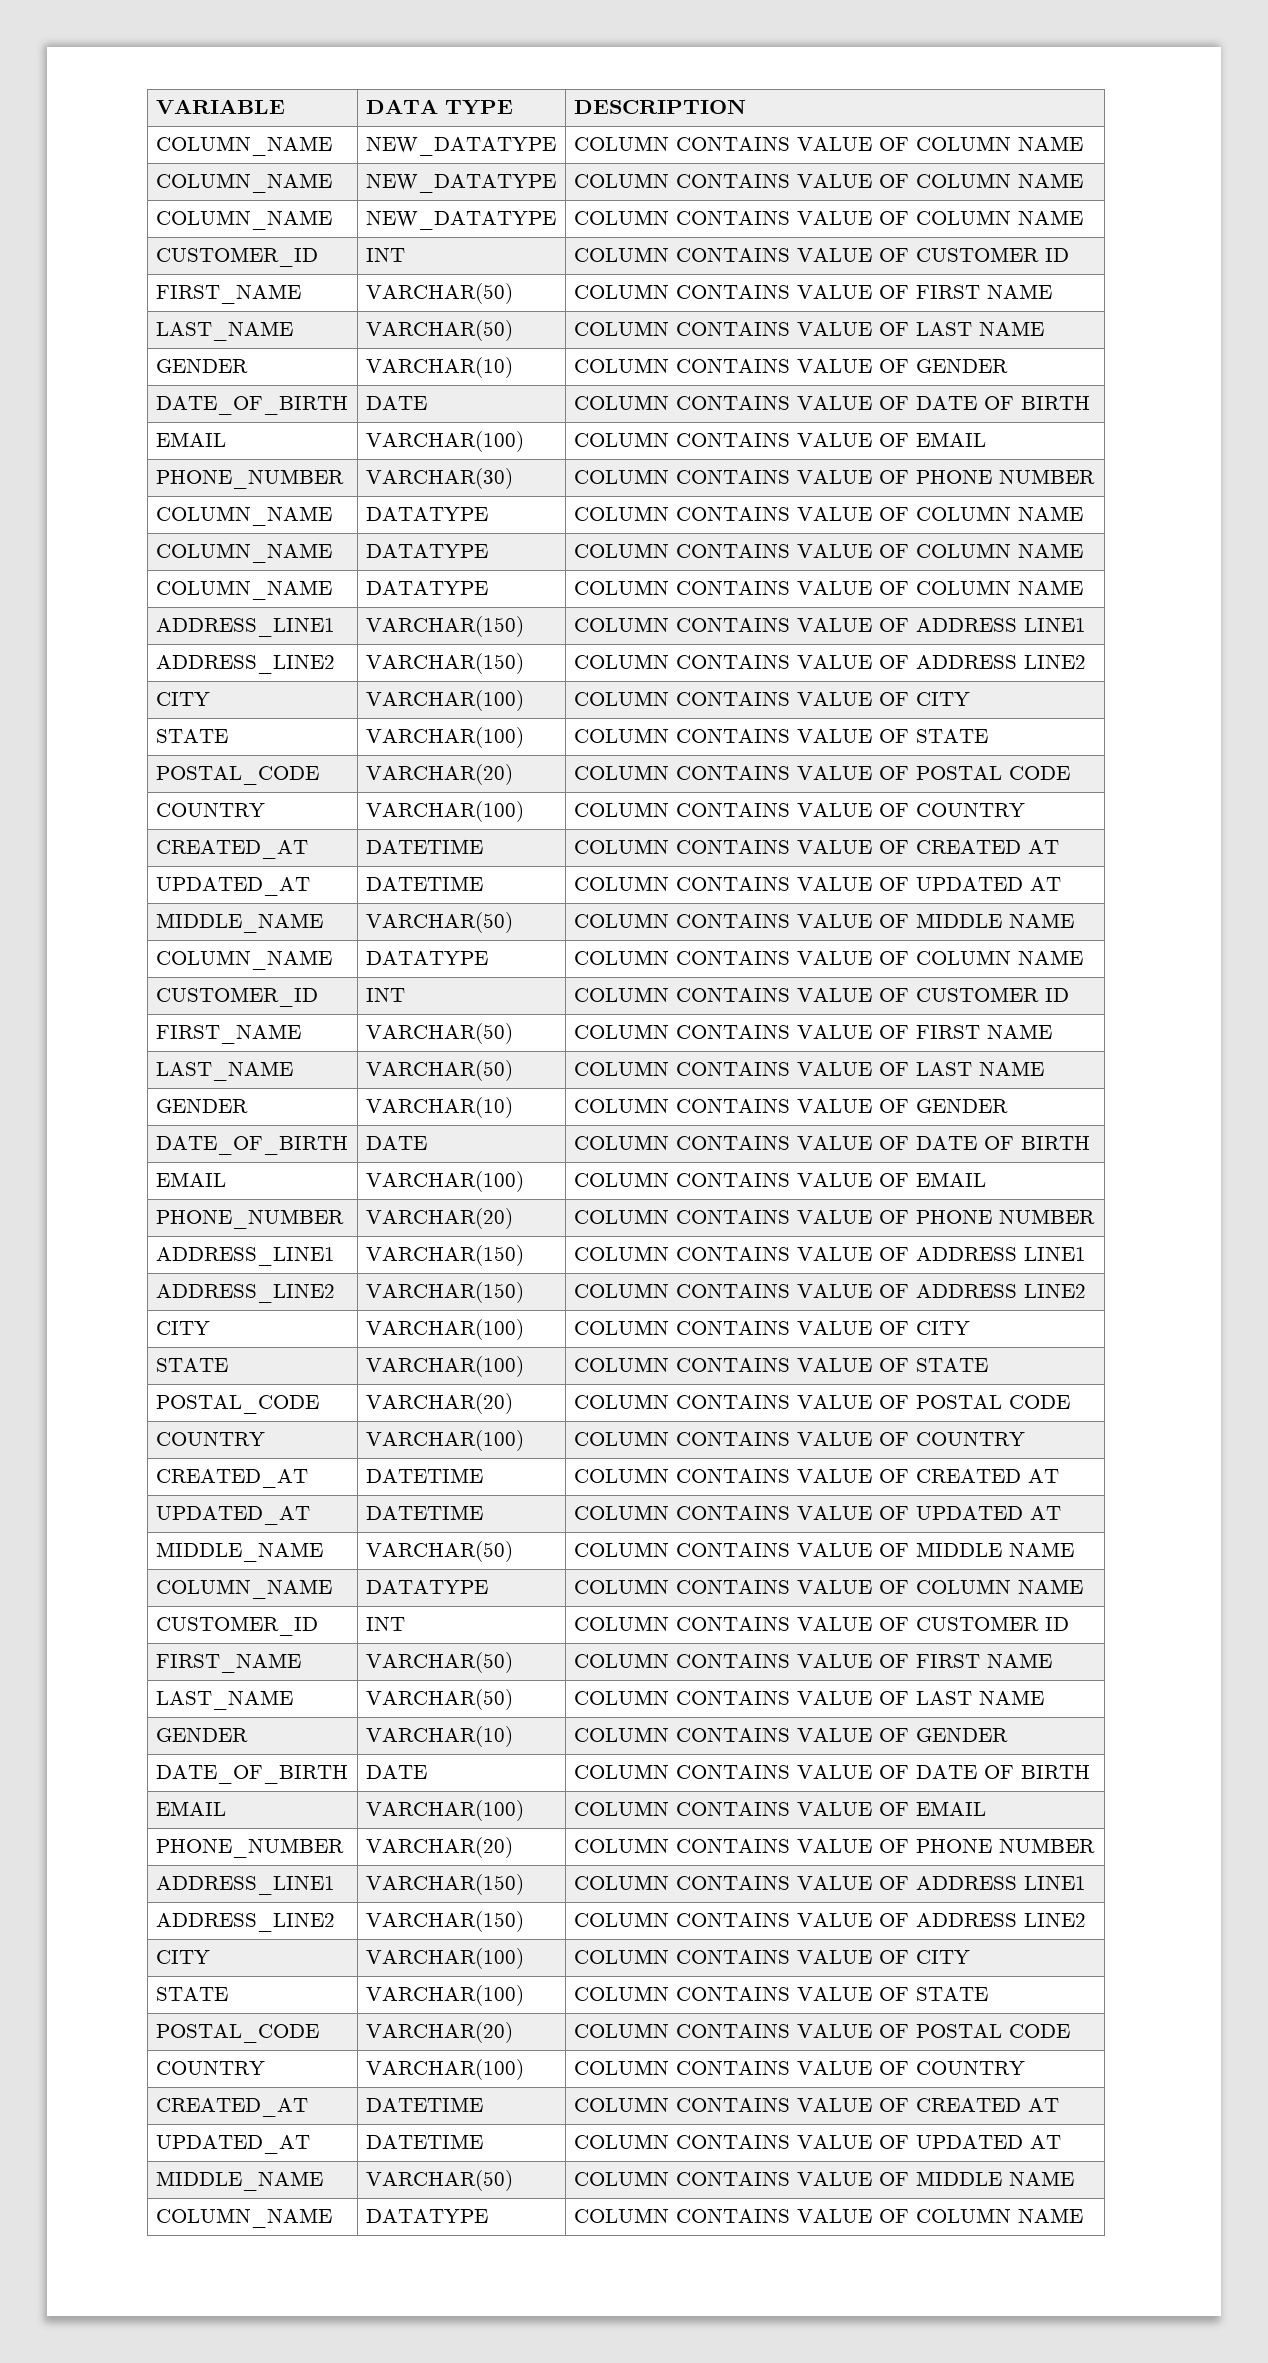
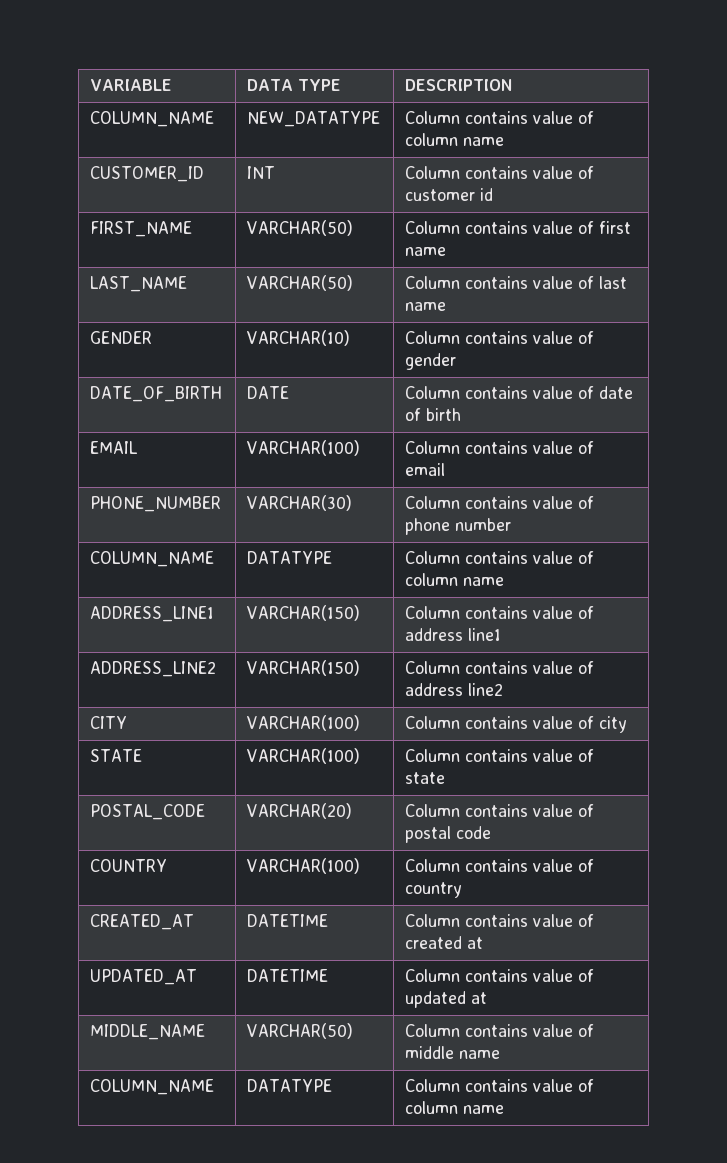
[573,136,1083,151] [155,173,332,193] [365,173,556,193] [573,173,1083,188] [155,210,332,230] [365,210,556,230] [573,210,1083,225] [155,247,318,267] [365,247,405,262] [573,247,1069,262] [155,284,301,304] [365,283,513,304] [573,284,1052,299] [155,321,293,341] [365,320,513,341] [573,321,1044,336] [155,358,248,373] [365,357,513,378] [573,358,1008,373] [155,396,348,415] [365,396,427,410] [573,395,1090,410] [155,432,226,447] [365,431,524,452] [573,432,986,447] [155,469,344,489] [365,468,513,489] [573,469,1095,484] [155,506,332,526] [365,507,488,521] [573,506,1083,521] [155,543,332,563] [365,544,488,558] [573,543,1083,558] [155,580,332,600] [365,581,488,595] [573,580,1083,595] [155,617,335,637] [365,616,524,637] [573,617,1086,632] [155,654,335,674] [365,653,524,674] [573,654,1086,669] [155,692,210,706] [365,690,524,711] [573,691,970,706] [155,729,228,743] [365,727,524,748] [573,728,988,743] [155,766,319,785] [365,764,513,785] [573,765,1070,780] [155,802,265,817] [365,801,524,822] [573,802,1025,817] [155,840,308,859] [365,839,483,854] [573,839,1059,854] [155,877,310,896] [365,876,483,891] [573,876,1061,891] [155,913,323,933] [365,912,513,933] [573,913,1074,928] [155,950,332,970] [365,951,488,965] [573,950,1083,965] [155,987,318,1007] [365,987,405,1002] [573,987,1069,1002] [155,1024,301,1044] [365,1023,513,1044] [573,1024,1052,1039] [155,1061,293,1081] [365,1060,513,1081] [573,1061,1044,1076] [155,1098,248,1113] [365,1097,513,1118] [573,1098,1008,1113] [155,1136,348,1155] [365,1136,427,1150] [573,1135,1090,1150] [155,1172,226,1187] [365,1171,524,1192] [573,1172,986,1187] [155,1209,344,1229] [365,1208,513,1229] [573,1209,1095,1224] [155,1246,335,1266] [365,1245,524,1266] [573,1246,1086,1261] [155,1283,335,1303] [365,1282,524,1303] [573,1283,1086,1298] [155,1321,210,1335] [365,1319,524,1340] [573,1320,970,1335] [155,1358,228,1372] [365,1356,524,1377] [573,1357,988,1372] [155,1395,319,1414] [365,1393,513,1414] [573,1394,1070,1409] [155,1431,265,1446] [365,1430,524,1451] [573,1431,1025,1446] [155,1469,308,1488] [365,1468,483,1483] [573,1468,1059,1483] [155,1506,310,1525] [365,1505,483,1520] [573,1505,1061,1520] [155,1542,323,1562] [365,1541,513,1562] [573,1542,1074,1557] [155,1579,332,1599] [365,1580,488,1594] [573,1579,1083,1594] [155,1616,318,1636] [365,1616,405,1631] [573,1616,1069,1631] [155,1653,301,1673] [365,1652,513,1673] [573,1653,1052,1668] [155,1690,293,1710] [365,1689,513,1710] [573,1690,1044,1705] [155,1727,248,1742] [365,1726,513,1747] [573,1727,1008,1742] [155,1765,348,1784] [365,1765,427,1779] [573,1764,1090,1779] [155,1801,226,1816] [365,1800,524,1821] [573,1801,986,1816] [155,1838,344,1858] [365,1837,513,1858] [573,1838,1095,1853] [155,1875,335,1895] [365,1874,524,1895] [573,1875,1086,1890] [155,1912,335,1932] [365,1911,524,1932] [573,1912,1086,1927] [155,1950,210,1964] [365,1948,524,1969] [573,1949,970,1964] [155,1987,228,2001] [365,1985,524,2006] [573,1986,988,2001] [155,2024,319,2043] [365,2022,513,2043] [573,2023,1070,2038] [155,2060,265,2075] [365,2059,524,2080] [573,2060,1025,2075] [155,2098,308,2117] [365,2097,483,2112] [573,2097,1059,2112] [155,2135,310,2154] [365,2134,483,2149] [573,2134,1061,2149] [155,2171,323,2191] [365,2170,513,2191] [573,2171,1074,2186] [155,2208,332,2228] [365,2209,488,2223] [573,2208,1083,2223] COLUMN CONTAINS VALUE OF COLUMN NAME // COLUMN_NAME | NEW_DATATYPE | COLUMN CONTAINS VALUE OF COLUMN NAME // COLUMN_NAME | NEW_DATATYPE | COLUMN CONTAINS VALUE OF COLUMN NAME // CUSTOMER_ID | INT | COLUMN CONTAINS VALUE OF CUSTOMER ID // FIRST_NAME | VARCHAR(50) | COLUMN CONTAINS VALUE OF FIRST NAME // LAST_NAME | VARCHAR(50) | COLUMN CONTAINS VALUE OF LAST NAME // GENDER | VARCHAR(10) | COLUMN CONTAINS VALUE OF GENDER // DATE_OF_BIRTH | DATE | COLUMN CONTAINS VALUE OF DATE OF BIRTH // EMAIL | VARCHAR(100) | COLUMN CONTAINS VALUE OF EMAIL // PHONE_NUMBER | VARCHAR(30) | COLUMN CONTAINS VALUE OF PHONE NUMBER // COLUMN_NAME | DATATYPE | COLUMN CONTAINS VALUE OF COLUMN NAME // COLUMN_NAME | DATATYPE | COLUMN CONTAINS VALUE OF COLUMN NAME // COLUMN_NAME | DATATYPE | COLUMN CONTAINS VALUE OF COLUMN NAME // ADDRESS_LINE1 | VARCHAR(150) | COLUMN CONTAINS VALUE OF ADDRESS LINE1 // ADDRESS_LINE2 | VARCHAR(150) | COLUMN CONTAINS VALUE OF ADDRESS LINE2 // CITY | VARCHAR(100) | COLUMN CONTAINS VALUE OF CITY // STATE | VARCHAR(100) | COLUMN CONTAINS VALUE OF STATE // POSTAL_CODE | VARCHAR(20) | COLUMN CONTAINS VALUE OF POSTAL CODE // COUNTRY | VARCHAR(100) | COLUMN CONTAINS VALUE OF COUNTRY // CREATED_AT | DATETIME | COLUMN CONTAINS VALUE OF CREATED AT // UPDATED_AT | DATETIME | COLUMN CONTAINS VALUE OF UPDATED AT // MIDDLE_NAME | VARCHAR(50) | COLUMN CONTAINS VALUE OF MIDDLE NAME // COLUMN_NAME | DATATYPE | COLUMN CONTAINS VALUE OF COLUMN NAME // CUSTOMER_ID | INT | COLUMN CONTAINS VALUE OF CUSTOMER ID // FIRST_NAME | VARCHAR(50) | COLUMN CONTAINS VALUE OF FIRST NAME // LAST_NAME | VARCHAR(50) | COLUMN CONTAINS VALUE OF LAST NAME // GENDER | VARCHAR(10) | COLUMN CONTAINS VALUE OF GENDER // DATE_OF_BIRTH | DATE | COLUMN CONTAINS VALUE OF DATE OF BIRTH // EMAIL | VARCHAR(100) | COLUMN CONTAINS VALUE OF EMAIL // PHONE_NUMBER | VARCHAR(20) | COLUMN CONTAINS VALUE OF PHONE NUMBER // ADDRESS_LINE1 | VARCHAR(150) | COLUMN CONTAINS VALUE OF ADDRESS LINE1 // ADDRESS_LINE2 | VARCHAR(150) | COLUMN CONTAINS VALUE OF ADDRESS LINE2 // CITY | VARCHAR(100) | COLUMN CONTAINS VALUE OF CITY // STATE | VARCHAR(100) | COLUMN CONTAINS VALUE OF STATE // POSTAL_CODE | VARCHAR(20) | COLUMN CONTAINS VALUE OF POSTAL CODE // COUNTRY | VARCHAR(100) | COLUMN CONTAINS VALUE OF COUNTRY // CREATED_AT | DATETIME | COLUMN CONTAINS VALUE OF CREATED AT // UPDATED_AT | DATETIME | COLUMN CONTAINS VALUE OF UPDATED AT // MIDDLE_NAME | VARCHAR(50) | COLUMN CONTAINS VALUE OF MIDDLE NAME // COLUMN_NAME | DATATYPE | COLUMN CONTAINS VALUE OF COLUMN NAME // CUSTOMER_ID | INT | COLUMN CONTAINS VALUE OF CUSTOMER ID // FIRST_NAME | VARCHAR(50) | COLUMN CONTAINS VALUE OF FIRST NAME // LAST_NAME | VARCHAR(50) | COLUMN CONTAINS VALUE OF LAST NAME // GENDER | VARCHAR(10) | COLUMN CONTAINS VALUE OF GENDER // DATE_OF_BIRTH | DATE | COLUMN CONTAINS VALUE OF DATE OF BIRTH // EMAIL | VARCHAR(100) | COLUMN CONTAINS VALUE OF EMAIL // PHONE_NUMBER | VARCHAR(20) | COLUMN CONTAINS VALUE OF PHONE NUMBER // ADDRESS_LINE1 | VARCHAR(150) | COLUMN CONTAINS VALUE OF ADDRESS LINE1 // ADDRESS_LINE2 | VARCHAR(150) | COLUMN CONTAINS VALUE OF ADDRESS LINE2 // CITY | VARCHAR(100) | COLUMN CONTAINS VALUE OF CITY // STATE | VARCHAR(100) | COLUMN CONTAINS VALUE OF STATE // POSTAL_CODE | VARCHAR(20) | COLUMN CONTAINS VALUE OF POSTAL CODE // COUNTRY | VARCHAR(100) | COLUMN CONTAINS VALUE OF COUNTRY // CREATED_AT | DATETIME | COLUMN CONTAINS VALUE OF CREATED AT // UPDATED_AT | DATETIME | COLUMN CONTAINS VALUE OF UPDATED AT // MIDDLE_NAME | VARCHAR(50) | COLUMN CONTAINS VALUE OF MIDDLE NAME // COLUMN_NAME | DATATYPE | COLUMN CONTAINS VALUE OF COLUMN NAME -> [405,111,595,124] [405,133,505,146] [90,166,205,182] [247,166,276,179] [405,166,595,179] [405,188,494,201] [90,221,193,237] [247,220,354,236] [405,221,632,234] [405,247,447,256] [90,276,188,292] [247,275,354,291] [405,276,628,289] [405,302,447,311] [90,331,153,344] [247,330,351,346] [405,331,595,344] [405,353,457,370] [90,386,223,402] [247,386,290,399] [405,386,634,399] [405,408,462,421] [90,441,139,454] [247,440,361,456] [405,441,595,454] [405,463,446,476] [90,496,222,512] [247,495,353,511] [405,496,595,509] [405,518,512,535] [90,551,215,567] [247,551,333,564] [405,551,595,564] [405,573,505,586] [90,606,215,622] [247,605,361,621] [405,606,595,619] [405,628,502,641] [90,661,217,677] [247,660,361,676] [405,661,595,674] [405,683,504,696] [90,716,128,729] [247,715,361,731] [405,716,628,733] [90,749,143,762] [247,748,361,764] [405,749,595,762] [405,772,446,784] [90,804,206,820] [247,803,353,819] [405,804,595,817] [405,826,492,843] [90,859,168,872] [247,858,361,874] [405,859,595,872] [405,882,463,898] [90,914,195,930] [247,914,329,927] [405,914,595,927] [405,936,484,949] [90,969,198,985] [247,969,329,982] [405,969,595,982] [405,991,488,1008] [90,1024,206,1040] [247,1023,354,1039] [405,1024,595,1037] [405,1046,501,1059] [90,1079,215,1095] [247,1079,333,1092] [405,1079,595,1092] [405,1101,505,1114] Column contains value of column name // CUSTOMER_ID | INT | Column contains value of customer id // FIRST_NAME | VARCHAR(50) | Column contains value of first name // LAST_NAME | VARCHAR(50) | Column contains value of last name // GENDER | VARCHAR(10) | Column contains value of gender // DATE_OF_BIRTH | DATE | Column contains value of date of birth // EMAIL | VARCHAR(100) | Column contains value of email // PHONE_NUMBER | VARCHAR(30) | Column contains value of phone number // COLUMN_NAME | DATATYPE | Column contains value of column name // ADDRESS_LINE1 | VARCHAR(150) | Column contains value of address line1 // ADDRESS_LINE2 | VARCHAR(150) | Column contains value of address line2 // CITY | VARCHAR(100) | Column contains value of city // STATE | VARCHAR(100) | Column contains value of state // POSTAL_CODE | VARCHAR(20) | Column contains value of postal code // COUNTRY | VARCHAR(100) | Column contains value of country // CREATED_AT | DATETIME | Column contains value of created at // UPDATED_AT | DATETIME | Column contains value of updated at // MIDDLE_NAME | VARCHAR(50) | Column contains value of middle name // COLUMN_NAME | DATATYPE | Column contains value of column name

